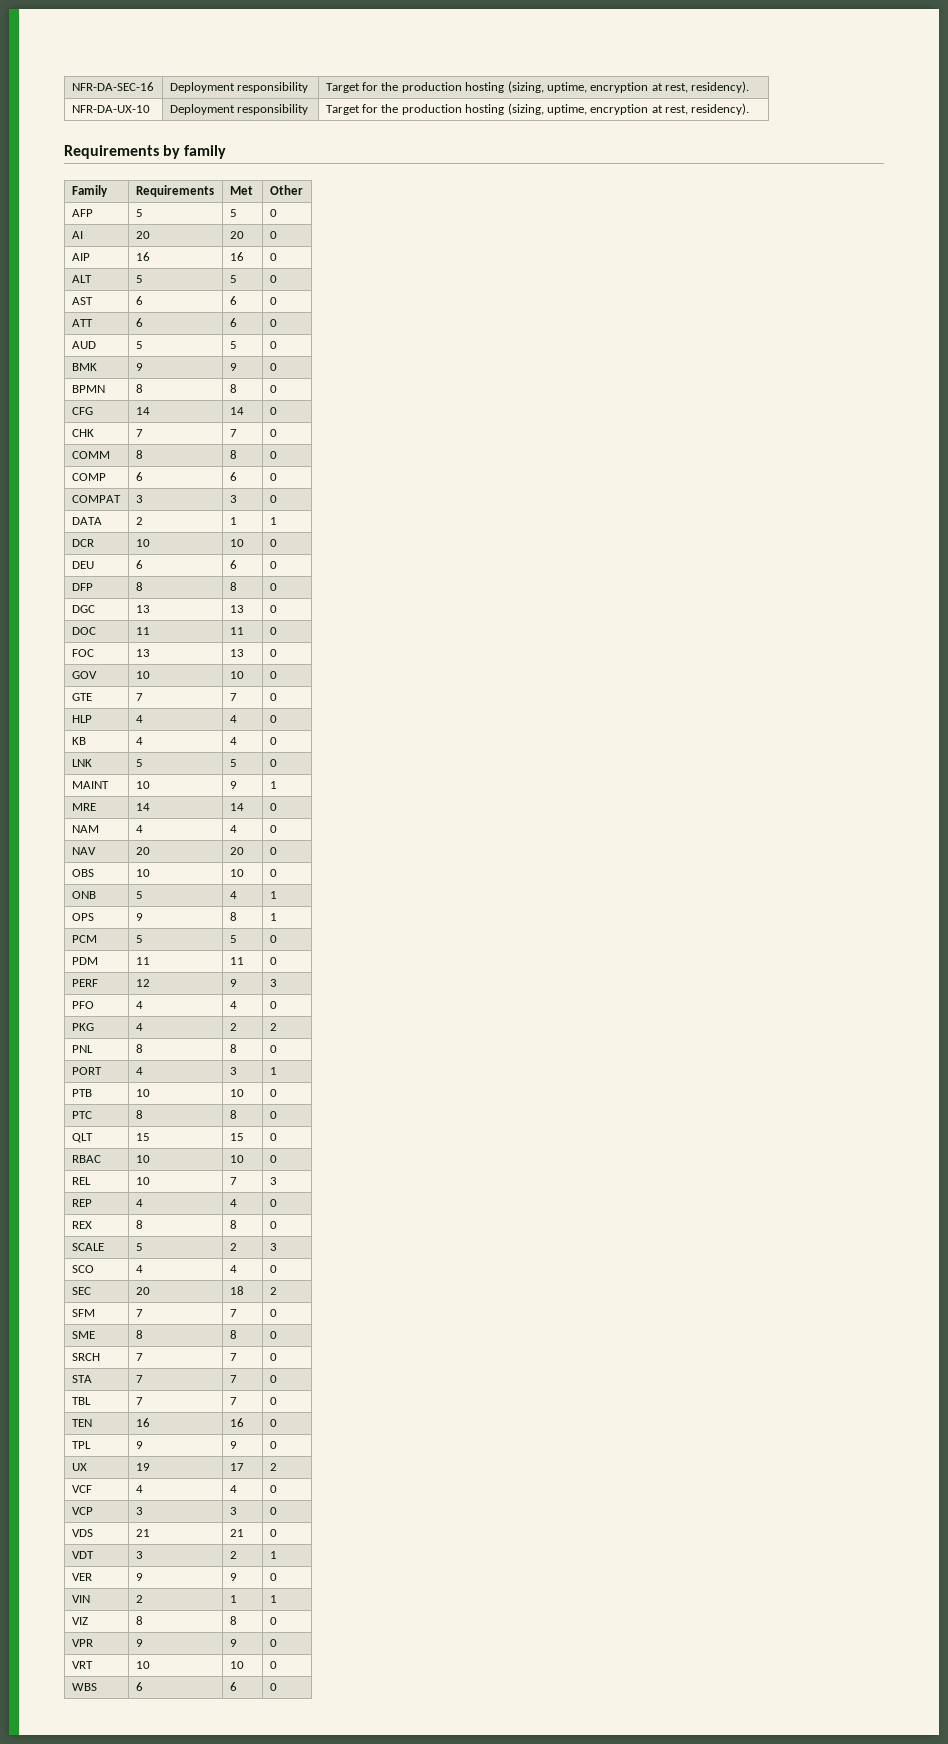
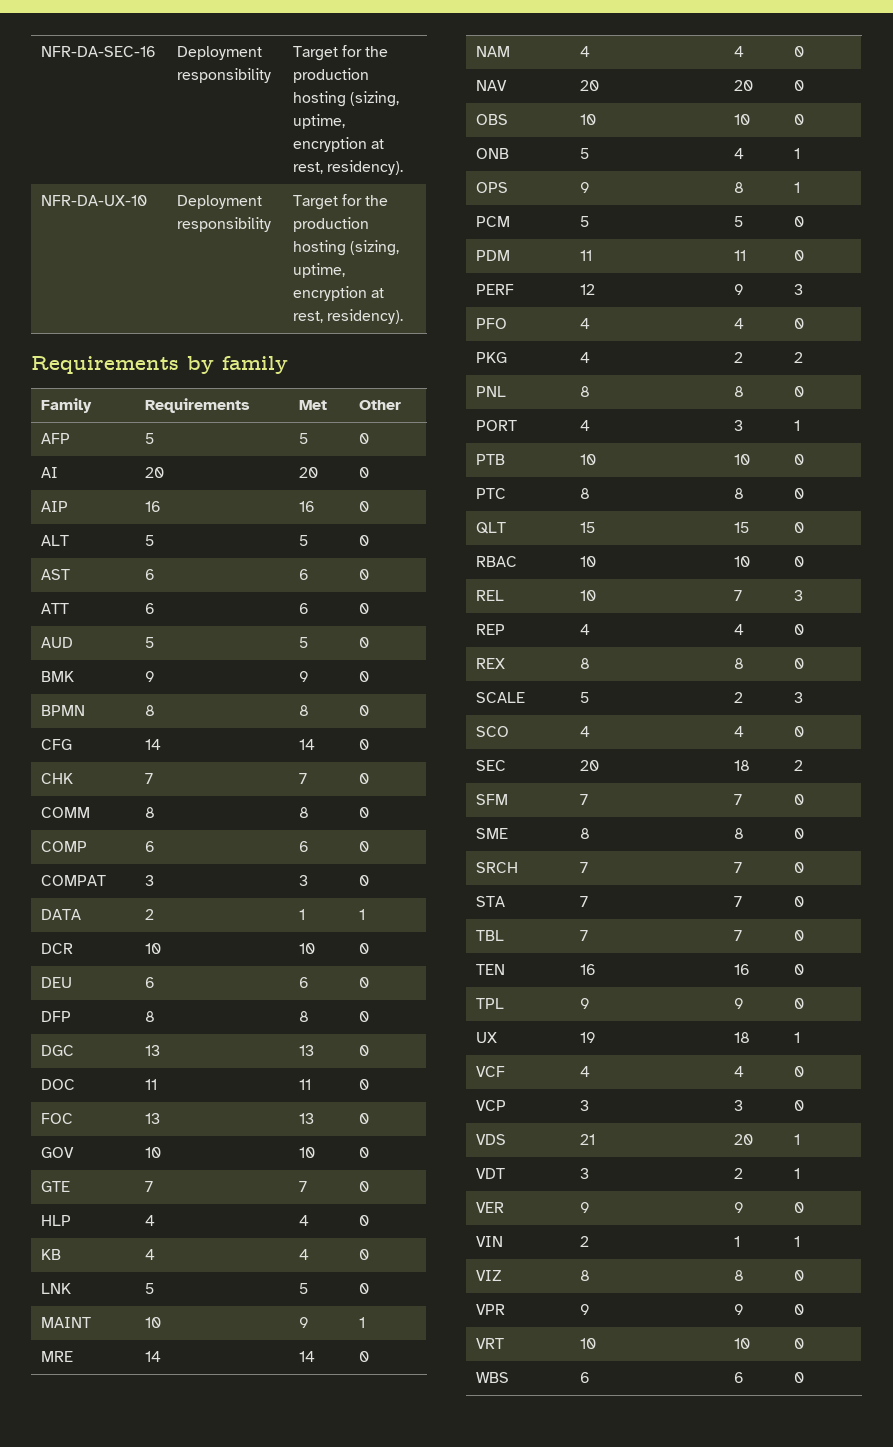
[229,1463,244,1471] [269,1463,277,1471] 17 | 2 -> [734,1032,751,1043] [794,1032,801,1043] 18 | 1
[229,1529,244,1537] [269,1529,277,1537] 21 | 0 -> [734,1134,754,1145] [794,1134,801,1145] 20 | 1

